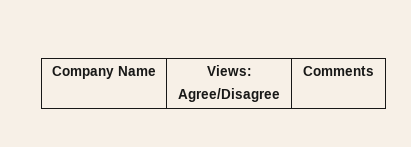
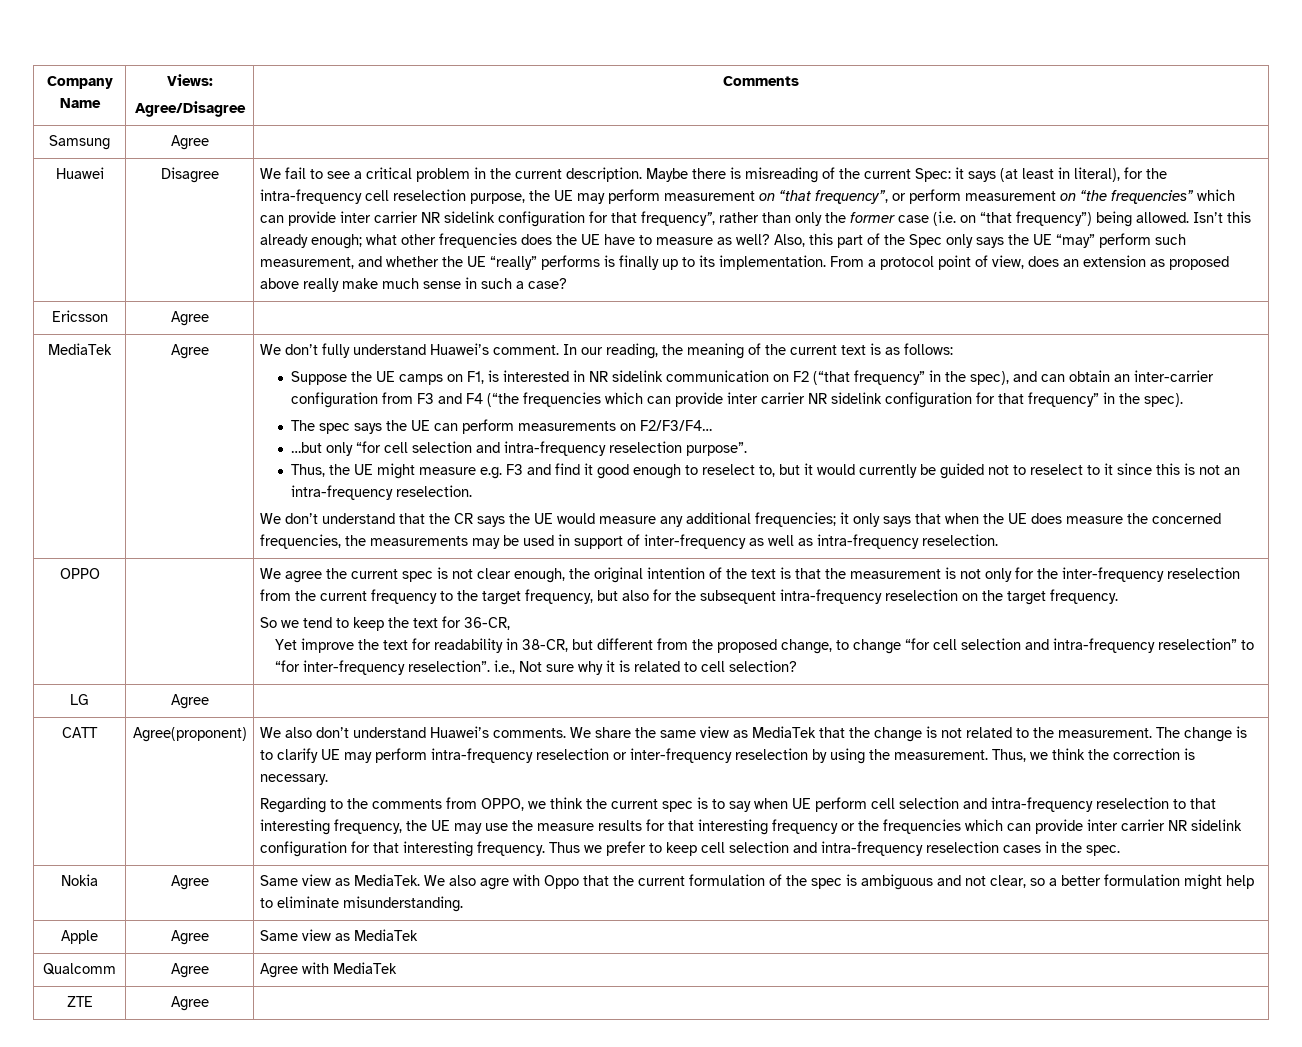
(374, 71) none -> [49,135,110,150] [170,135,209,150] [55,167,104,179] [160,167,219,183] [259,167,1167,183] [259,189,1235,204] [259,211,1251,227] [259,233,1186,249] [259,255,1229,270] [259,277,567,292] [51,310,108,322] [170,311,209,326] [48,343,112,355] [170,344,209,359] [259,343,953,359] [291,370,1215,385] [291,392,1184,408] [291,419,713,434] [291,441,748,456] [291,463,1241,479] [291,485,473,500] [259,512,1221,527] [259,534,998,549] [59,568,100,579] [259,567,1240,583] [259,589,1118,605] [259,616,510,631] [275,638,1255,654] [275,660,798,675] [70,694,89,705] [170,694,209,709] [62,727,98,738] [132,727,247,742] [259,726,1247,742] [259,748,1195,764] [259,774,328,785] [259,797,1216,813] [259,819,1242,835] [259,841,1120,857] [61,874,98,886] [170,875,209,890] [259,874,1254,890] [259,896,463,912] [61,930,98,944] [170,930,209,945] [259,929,418,941] [43,963,116,975] [170,963,209,978] [259,962,397,978] [66,996,93,1007] [170,996,209,1011] // Samsung | Agree | // Huawei | Disagree | We fail to see a critical problem in the current description. Maybe there is misreading of the current Spec: it says (at least in literal), for the intra-frequency cell reselection purpose, the UE may perform measurement on “that frequency”, or perform measurement on “the frequencies” which can provide inter carrier NR sidelink configuration for that frequency”, rather than only the former case (i.e. on “that frequency”) being allowed. Isn’t this already enough; what other frequencies does the UE have to measure as well? Also, this part of the Spec only says the UE “may” perform such measurement, and whether the UE “really” performs is finally up to its implementation. From a protocol point of view, does an extension as proposed above really make much sense in such a case? // Ericsson | Agree | // MediaTek | Agree | We don’t fully understand Huawei’s comment. In our reading, the meaning of the current text is as follows: // Suppose the UE camps on F1, is interested in NR sidelink communication on F2 (“that frequency” in the spec), and can obtain an inter-carrier configuration from F3 and F4 (“the frequencies which can provide inter carrier NR sidelink configuration for that frequency” in the spec). // The spec says the UE can perform measurements on F2/F3/F4… // …but only “for cell selection and intra-frequency reselection purpose”. // Thus, the UE might measure e.g. F3 and find it good enough to reselect to, but it would currently be guided not to reselect to it since this is not an intra-frequency reselection. // We don’t understand that the CR says the UE would measure any additional frequencies; it only says that when the UE does measure the concerned frequencies, the measurements may be used in support of inter-frequency as well as intra-frequency reselection. // OPPO | | We agree the current spec is not clear enough, the original intention of the text is that the measurement is not only for the inter-frequency reselection from the current frequency to the target frequency, but also for the subsequent intra-frequency reselection on the target frequency. // So we tend to keep the text for 36-CR, // Yet improve the text for readability in 38-CR, but different from the proposed change, to change “for cell selection and intra-frequency reselection” to “for inter-frequency reselection”. i.e., Not sure why it is related to cell selection? // LG | Agree | // CATT | Agree(proponent) | We also don’t understand Huawei’s comments. We share the same view as MediaTek that the change is not related to the measurement. The change is to clarify UE may perform intra-frequency reselection or inter-frequency reselection by using the measurement. Thus, we think the correction is necessary. // Regarding to the comments from OPPO, we think the current spec is to say when UE perform cell selection and intra-frequency reselection to that interesting frequency, the UE may use the measure results for that interesting frequency or the frequencies which can provide inter carrier NR sidelink configuration for that interesting frequency. Thus we prefer to keep cell selection and intra-frequency reselection cases in the spec. // Nokia | Agree | Same view as MediaTek. We also agre with Oppo that the current formulation of the spec is ambiguous and not clear, so a better formulation might help to eliminate misunderstanding. // Apple | Agree | Same view as MediaTek // Qualcomm | Agree | Agree with MediaTek // ZTE | Agree |

